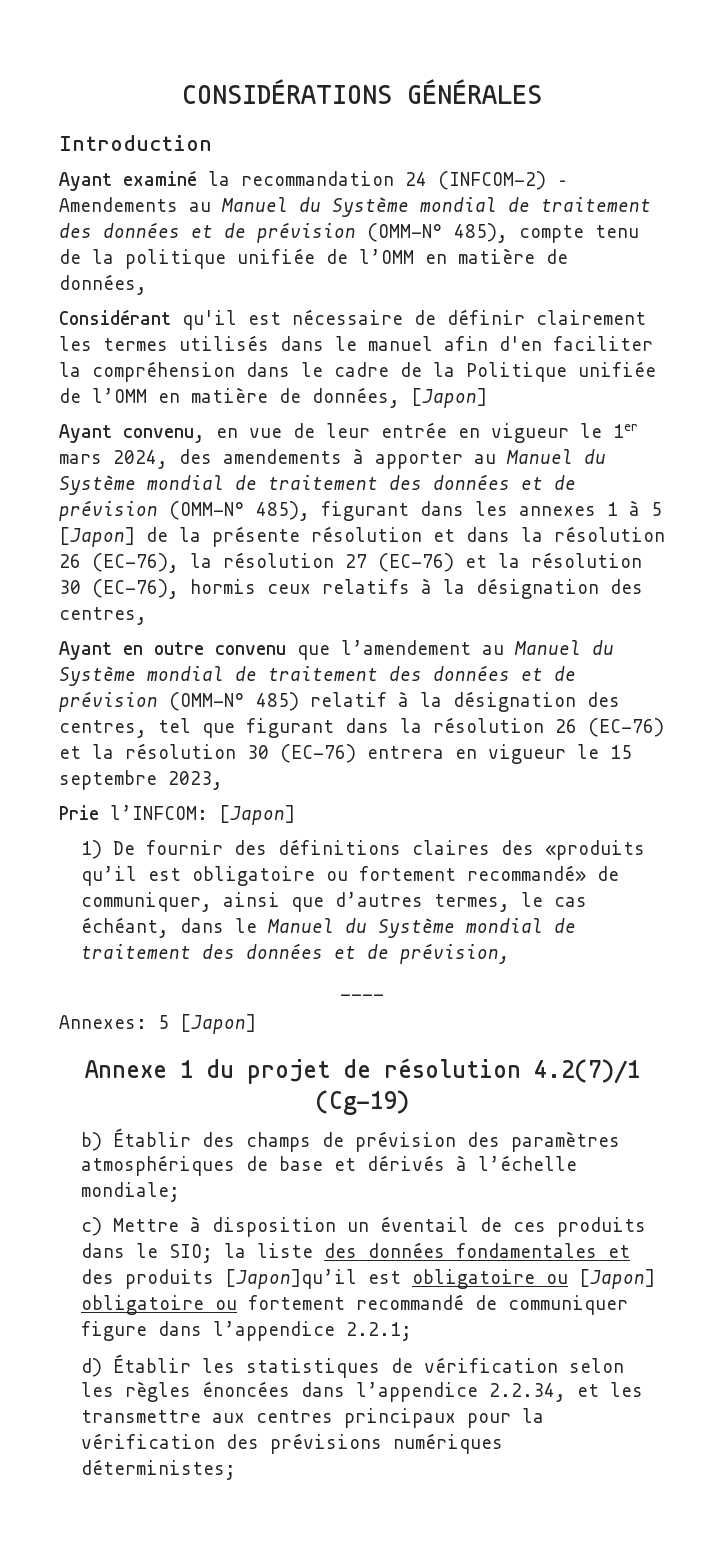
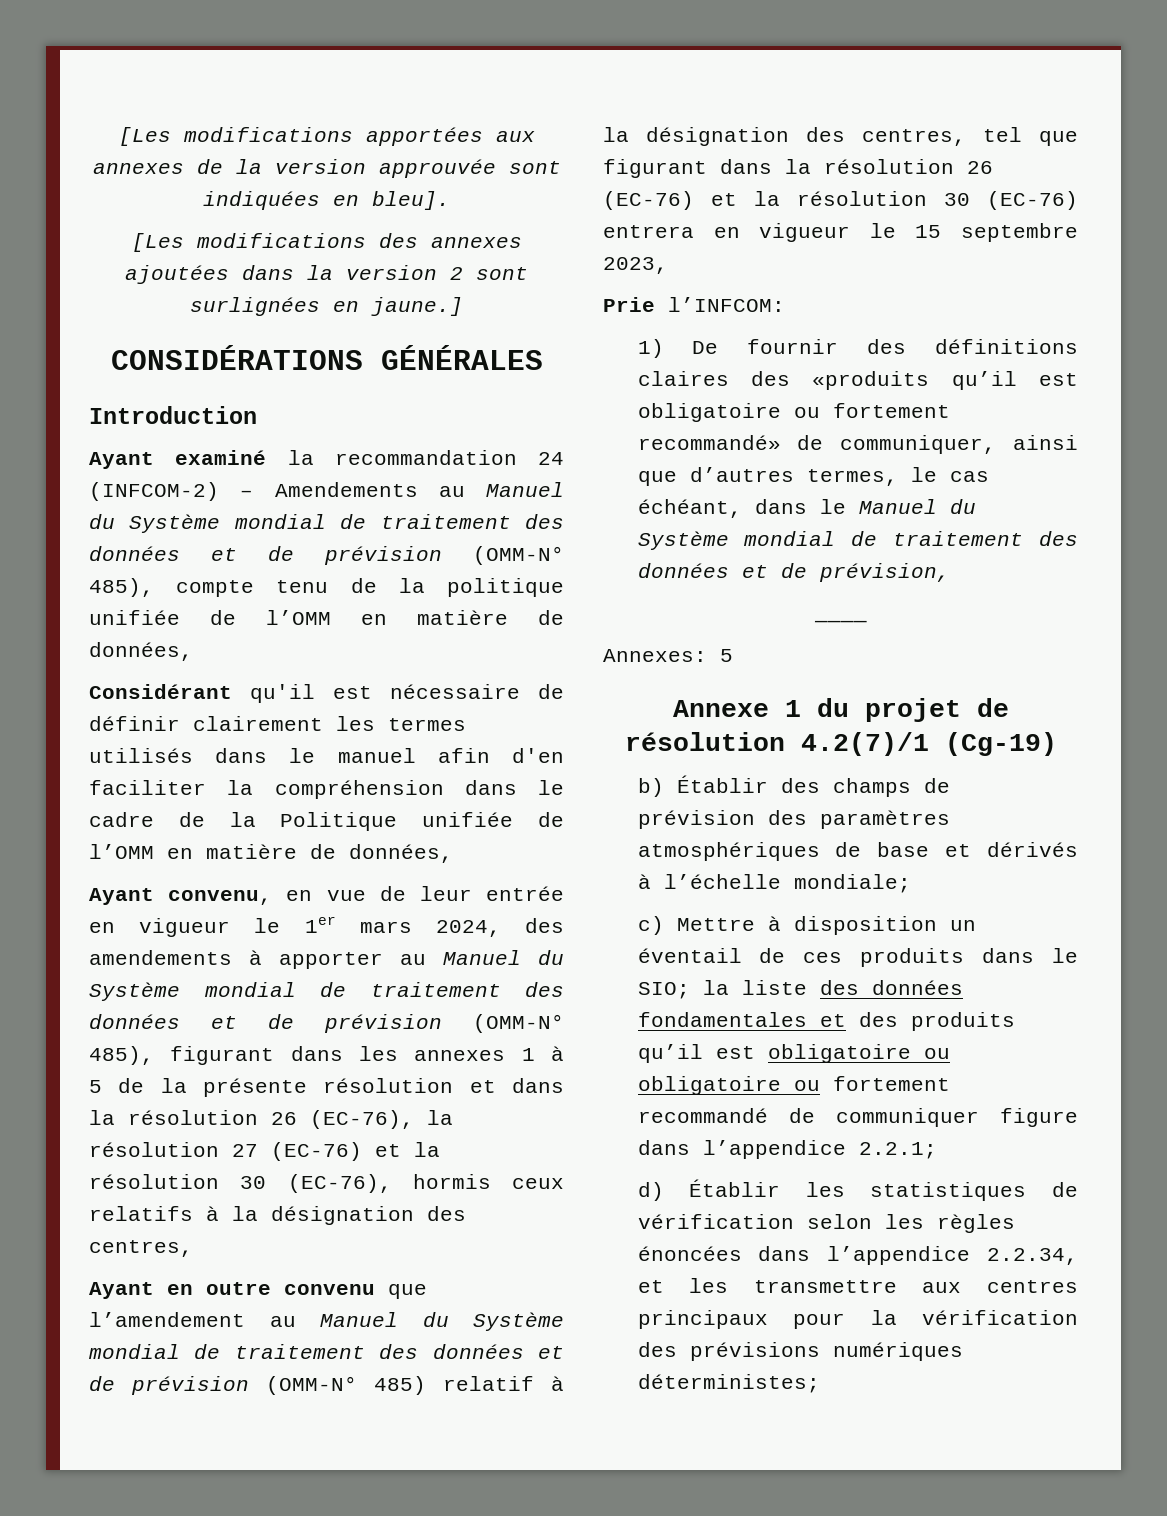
(182, 91) none -> [118,127,535,146] [92,159,561,178] [203,191,450,210] [131,233,522,252] [125,265,528,284] [190,297,463,316] [Les modifications apportées aux annexes de la version approuvée sont indiquées en bleu]. // [Les modifications des annexes ajoutées dans la version 2 sont surlignées en jaune.] //
[411,388,487,408] [Japon] -> (453, 853) none
[59,527,135,547] [Japon] -> (102, 1086) none
[219,805,295,825] [Japon] -> (785, 304) none
[180,1014,256,1034] [Japon] -> (733, 655) none
[225,1269,656,1289] [Japon]qu’il est obligatoire ou [Japon] -> [637,1044,950,1063] qu’il est obligatoire ou

